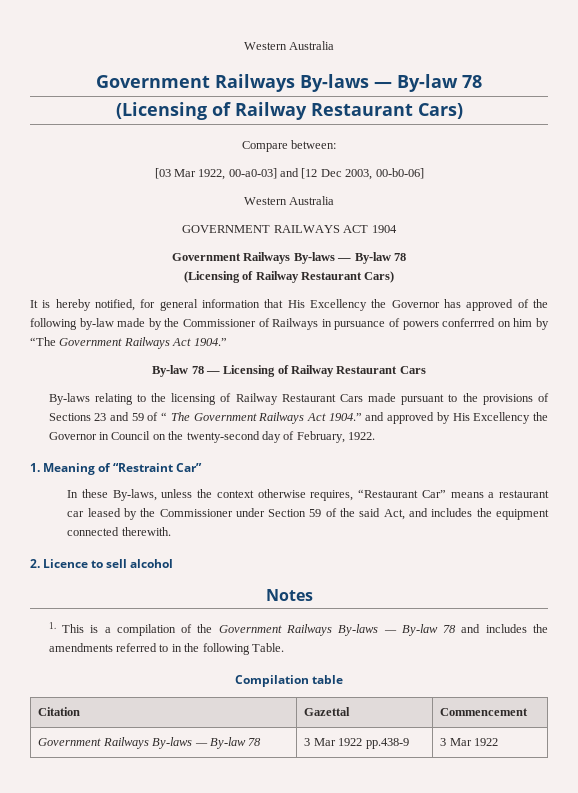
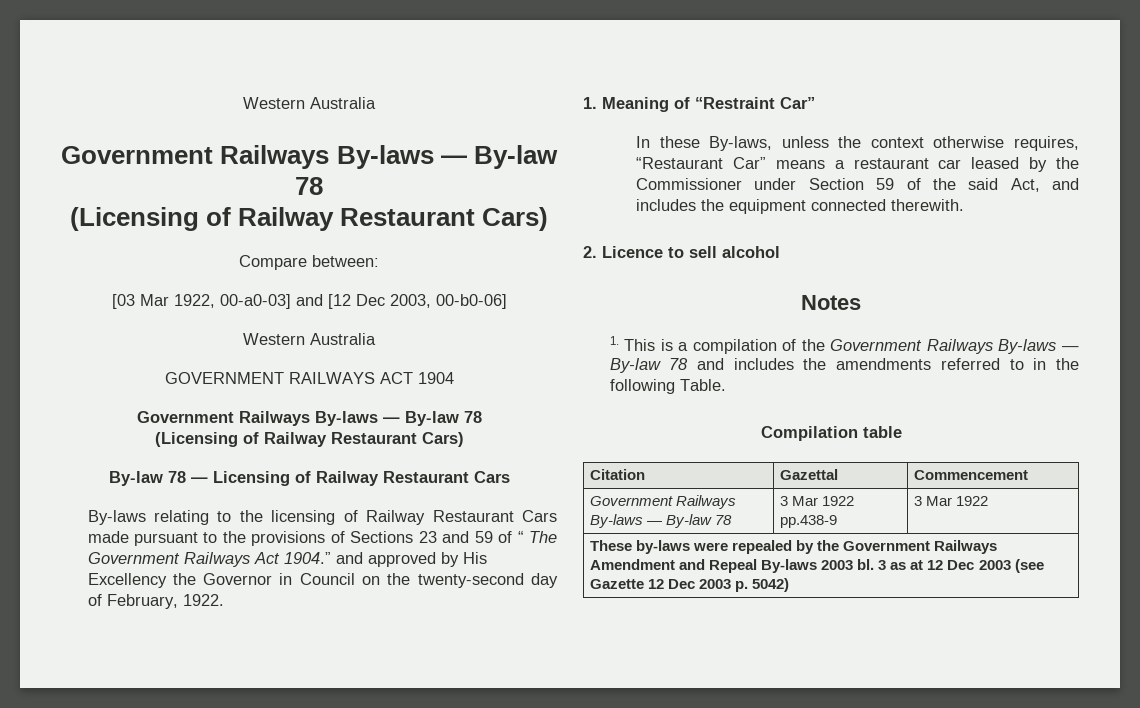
[30,299,548,311] [30,318,550,330] [30,337,227,349] // It is hereby notified, for general information that His Excellency the Governor has approved of the following by-law made by the Commissioner of Railways in pursuance of powers conferrred on him by “The Government Railways Act 1904.” -> (464, 439) none
(499, 742) none -> [589,540,998,554] [589,559,1044,573] [589,578,790,592] // These by-laws were repealed by the Government Railways Amendment and Repeal By-laws 2003 bl. 3 as at 12 Dec 2003 (see Gazette 12 Dec 2003 p. 5042)

